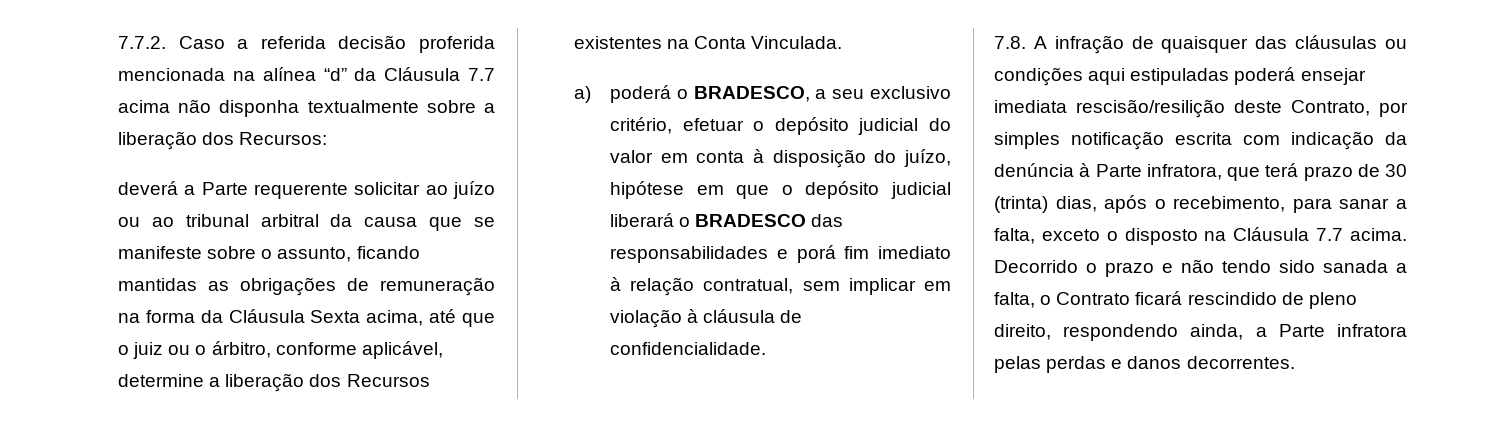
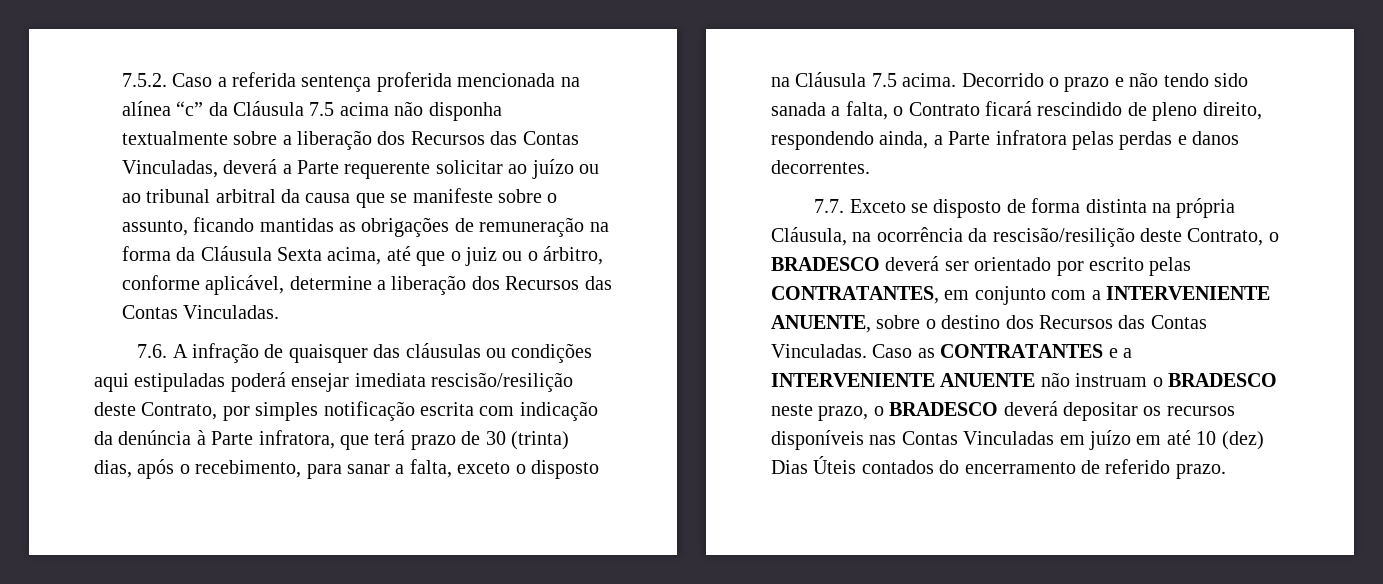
[118,36,167,49] 7.7.2. -> [121,73,167,87] 7.5.2.
[338,35,407,49] decisão -> [301,75,372,92] sentença
[323,67,495,81] “d” da Cláusula 7.7 -> [176,101,335,116] “c” da Cláusula 7.5
[239,132,328,145] Recursos: // -> [410,131,579,145] [121,160,218,178] Recursos das Contas Vinculadas,
[574,36,843,49] [574,85,952,103] [610,117,951,135] [610,149,951,168] [610,181,951,199] [610,213,844,227] [610,245,951,263] [610,277,951,296] [610,309,803,328] [610,342,767,355] [994,36,1026,49] existentes na Conta Vinculada. // a) poderá o BRADESCO, a seu exclusivo critério, efetuar o depósito judicial do valor em conta à disposição do juízo, hipótese em que o depósito judicial liberará o BRADESCO das responsabilidades e porá fim imediato à relação contratual, sem implicar em violação à cláusula de confidencialidade. // 7.8. -> [584,276,612,290] [121,305,280,319] [137,344,168,358] das Contas Vinculadas. // 7.6.
[1316,228,1344,241] 7.7 -> [871,73,897,87] 7.5
(1295, 362) none -> [814,198,1236,218] [771,227,1279,247] [771,256,1192,276] [771,286,1270,305] [771,315,1207,333] [771,344,1132,358] [771,372,1277,387] [771,401,1235,421] [771,430,1264,450] [771,456,1226,479] // 7.7. Exceto se disposto de forma distinta na própria Cláusula, na ocorrência da rescisão/resilição deste Contrato, o BRADESCO deverá ser orientado por escrito pelas CONTRATANTES, em conjunto com a INTERVENIENTE ANUENTE, sobre o destino dos Recursos das Contas Vinculadas. Caso as CONTRATANTES e a INTERVENIENTE ANUENTE não instruam o BRADESCO neste prazo, o BRADESCO deverá depositar os recursos disponíveis nas Contas Vinculadas em juízo em até 10 (dez) Dias Úteis contados do encerramento de referido prazo.

